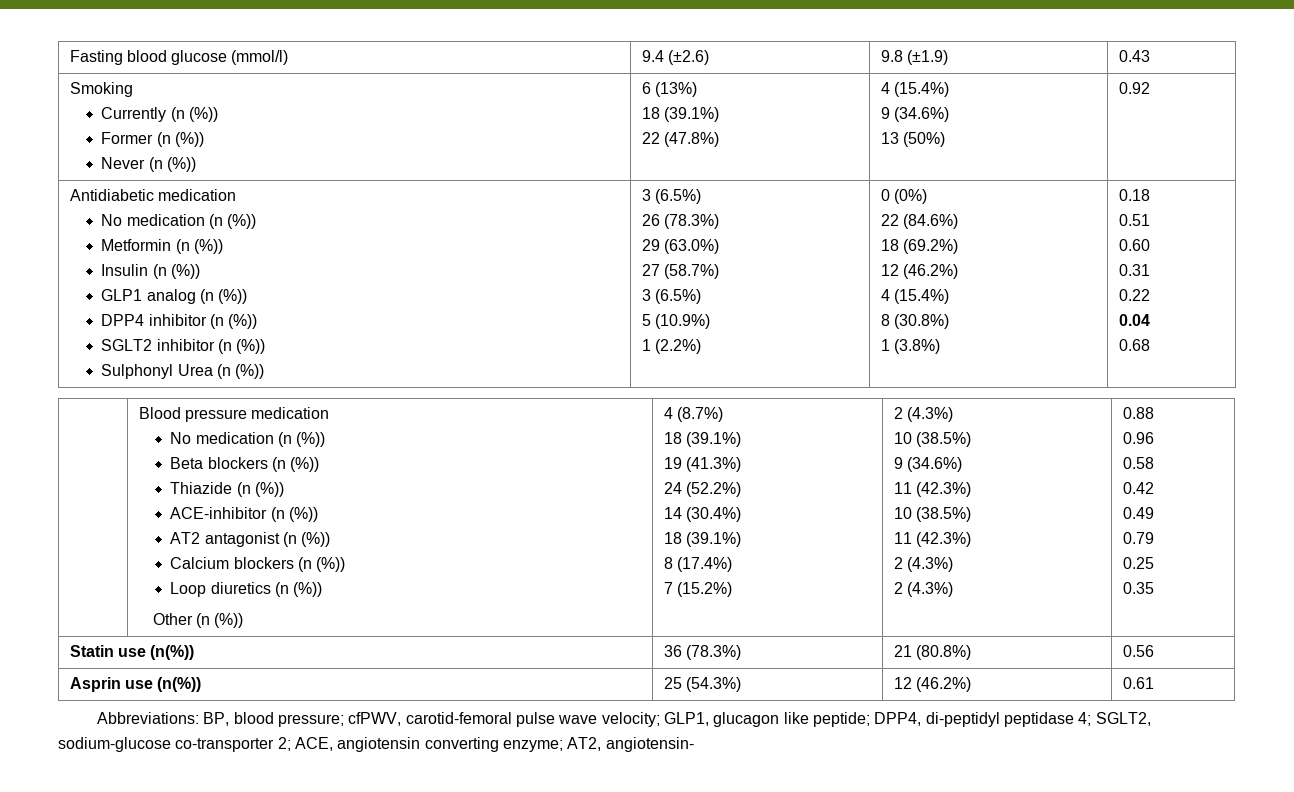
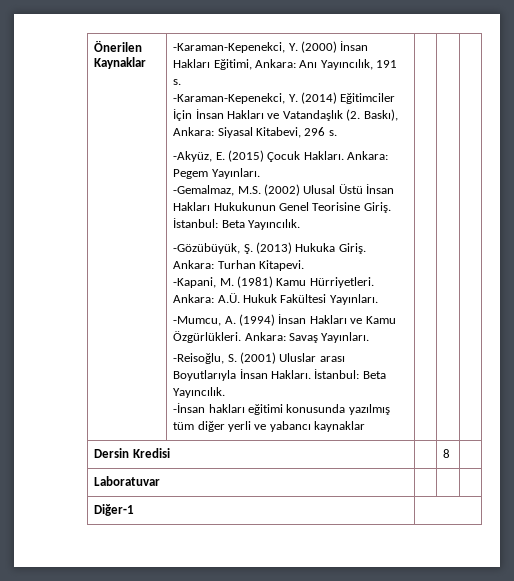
[69,50,289,65] [641,50,709,65] [880,50,948,65] [1118,50,1150,62] [69,82,133,97] [101,107,219,122] [101,132,205,147] [101,157,197,172] [641,82,697,97] [641,107,719,122] [641,132,719,147] [880,82,949,97] [880,107,949,122] [880,132,945,147] [1118,82,1150,94] [69,189,236,201] [101,214,257,229] [101,239,224,254] [101,264,201,279] [101,289,248,304] [101,314,258,329] [101,339,266,354] [101,364,265,379] [641,189,701,204] [641,214,719,229] [641,239,719,254] [641,264,719,279] [641,289,701,304] [641,314,710,329] [641,339,701,354] [880,189,927,204] [880,214,958,229] [880,239,958,254] [880,264,958,279] [880,289,949,304] [880,314,949,329] [880,339,940,354] [1118,189,1150,201] [1118,214,1150,226] [1118,239,1150,251] [1118,264,1150,276] [1118,289,1150,301] [1118,314,1150,326] [1118,339,1150,351] [138,407,330,422] [170,432,326,447] [170,457,320,472] [170,482,285,497] [170,507,319,522] [170,532,331,547] [170,557,346,572] [170,582,323,597] [152,613,244,628] [663,407,723,422] [663,432,741,447] [663,457,741,472] [663,482,741,497] [663,507,741,522] [663,532,741,547] [663,557,732,572] [663,582,732,597] [893,407,953,422] [893,432,971,447] [893,457,962,472] [893,482,971,497] [893,507,971,522] [893,532,971,547] [893,557,953,572] [893,582,953,597] [1122,407,1154,419] [1122,432,1154,444] [1122,457,1154,469] [1122,482,1154,494] [1122,507,1154,519] [1122,532,1154,544] [1122,557,1154,569] [1122,582,1154,594] [69,645,195,660] [663,645,741,660] [893,645,971,660] [1122,645,1154,657] [69,677,202,692] [663,677,741,692] [893,677,971,692] [1122,677,1154,689] [97,712,1151,727] [58,737,694,752] Fasting blood glucose (mmol/l) | 9.4 (±2.6) | 9.8 (±1.9) | 0.43 // Smoking // Currently (n (%)) // Former (n (%)) // Never (n (%)) | 6 (13%) // 18 (39.1%) // 22 (47.8%) | 4 (15.4%) // 9 (34.6%) // 13 (50%) | 0.92 // Antidiabetic medication // No medication (n (%)) // Metformin (n (%)) // Insulin (n (%)) // GLP1 analog (n (%)) // DPP4 inhibitor (n (%)) // SGLT2 inhibitor (n (%)) // Sulphonyl Urea (n (%)) | 3 (6.5%) // 26 (78.3%) // 29 (63.0%) // 27 (58.7%) // 3 (6.5%) // 5 (10.9%) // 1 (2.2%) | 0 (0%) // 22 (84.6%) // 18 (69.2%) // 12 (46.2%) // 4 (15.4%) // 8 (30.8%) // 1 (3.8%) | 0.18 // 0.51 // 0.60 // 0.31 // 0.22 // 0.04 // 0.68 // | Blood pressure medication // No medication (n (%)) // Beta blockers (n (%)) // Thiazide (n (%)) // ACE-inhibitor (n (%)) // AT2 antagonist (n (%)) // Calcium blockers (n (%)) // Loop diuretics (n (%)) // Other (n (%)) | 4 (8.7%) // 18 (39.1%) // 19 (41.3%) // 24 (52.2%) // 14 (30.4%) // 18 (39.1%) // 8 (17.4%) // 7 (15.2%) | 2 (4.3%) // 10 (38.5%) // 9 (34.6%) // 11 (42.3%) // 10 (38.5%) // 11 (42.3%) // 2 (4.3%) // 2 (4.3%) | 0.88 // 0.96 // 0.58 // 0.42 // 0.49 // 0.79 // 0.25 // 0.35 // Statin use (n(%)) | 36 (78.3%) | 21 (80.8%) | 0.56 // Asprin use (n(%)) | 25 (54.3%) | 12 (46.2%) | 0.61 // Abbreviations: BP, blood pressure; cfPWV, carotid-femoral pulse wave velocity; GLP1, glucagon like peptide; DPP4, di-peptidyl peptidase 4; SGLT2, sodium-glucose co-transporter 2; ACE, angiotensin converting enzyme; AT2, angiotensin- -> [94,40,143,52] [94,57,147,69] [173,41,369,53] [173,59,398,70] [173,79,182,85] [173,92,396,104] [173,109,398,121] [173,127,337,138] [173,150,389,162] [173,168,260,179] [173,184,395,196] [173,202,391,213] [173,218,301,230] [173,242,366,254] [173,260,305,271] [173,276,374,288] [173,293,378,305] [173,314,396,326] [173,331,370,343] [173,352,345,364] [173,369,386,381] [173,387,226,398] [173,403,390,415] [173,421,366,432] [94,448,170,458] [443,449,451,458] [94,476,161,486] [94,504,135,516] Önerilen Kaynaklar | -Karaman-Kepenekci, Y. (2000) İnsan Hakları Eğitimi, Ankara: Anı Yayıncılık, 191 s. // -Karaman-Kepenekci, Y. (2014) Eğitimciler İçin İnsan Hakları ve Vatandaşlık (2. Baskı), Ankara: Siyasal Kitabevi, 296 s. // -Akyüz, E. (2015) Çocuk Hakları. Ankara: Pegem Yayınları. // -Gemalmaz, M.S. (2002) Ulusal Üstü İnsan Hakları Hukukunun Genel Teorisine Giriş. İstanbul: Beta Yayıncılık. // -Gözübüyük, Ş. (2013) Hukuka Giriş. Ankara: Turhan Kitapevi. // -Kapani, M. (1981) Kamu Hürriyetleri. Ankara: A.Ü. Hukuk Fakültesi Yayınları. // -Mumcu, A. (1994) İnsan Hakları ve Kamu Özgürlükleri. Ankara: Savaş Yayınları. // -Reisoğlu, S. (2001) Uluslar arası Boyutlarıyla İnsan Hakları. İstanbul: Beta Yayıncılık. // -İnsan hakları eğitimi konusunda yazılmış tüm diğer yerli ve yabancı kaynaklar | | | // Dersin Kredisi | | 8 | // Laboratuvar | | | // Diğer-1 |

